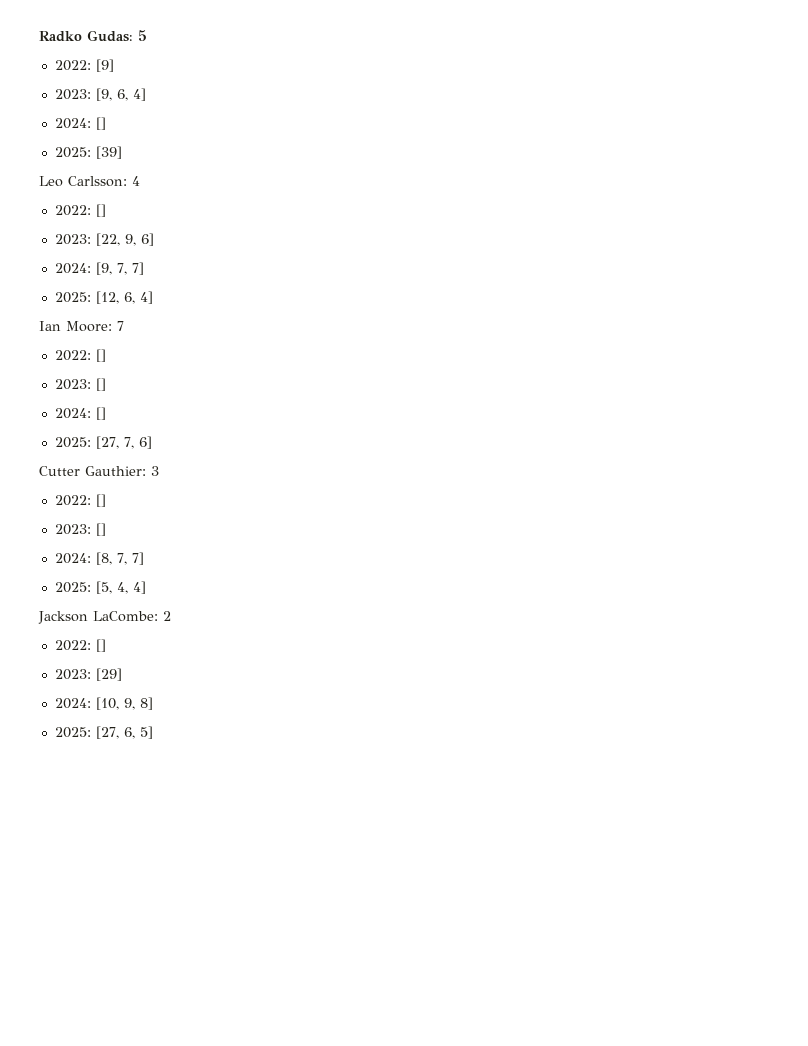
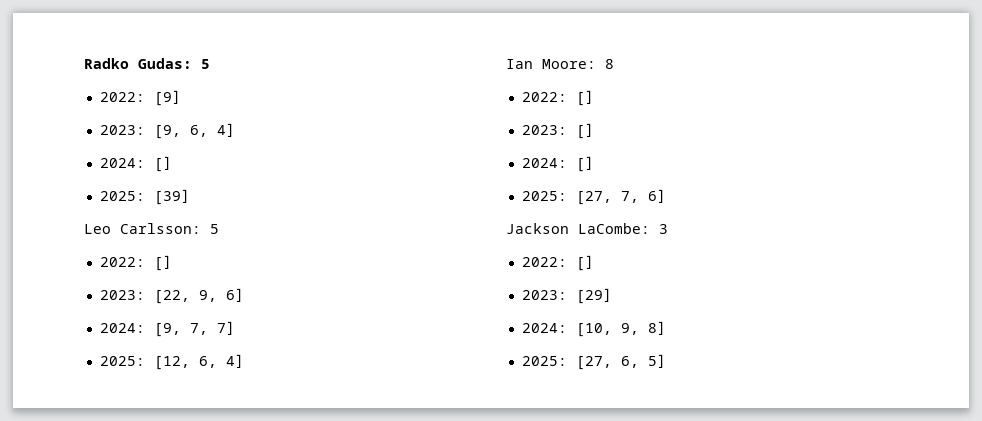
[132,176,140,186] 4 -> [210,224,219,234] 5
[117,321,124,331] 7 -> [605,59,614,69] 8
[39,466,159,476] [54,494,106,507] [54,523,106,536] [54,552,144,565] [54,581,146,594] // Cutter Gauthier: 3 // 2022: [] // 2023: [] // 2024: [8, 7, 7] // 2025: [5, 4, 4] -> (666, 196) none
[163,611,171,621] 2 -> [659,224,668,234] 3

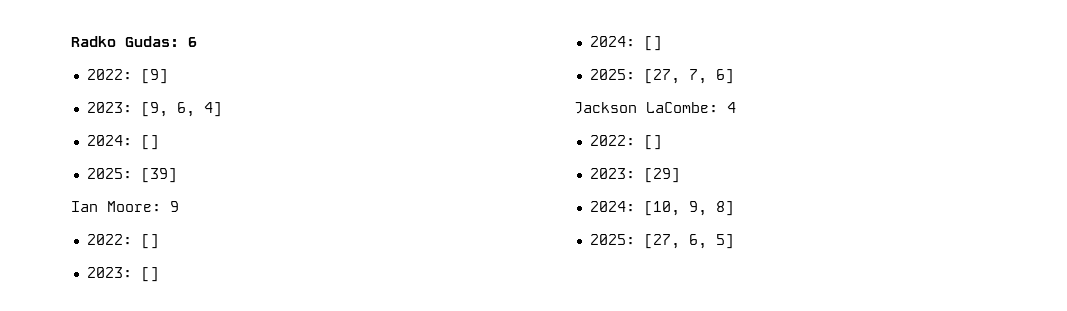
[201,59,210,69] 5 -> [188,37,197,47] 6
[84,223,219,234] [99,255,172,271] [99,288,244,304] [99,321,235,337] [99,354,244,370] // Leo Carlsson: 5 // 2022: [] // 2023: [22, 9, 6] // 2024: [9, 7, 7] // 2025: [12, 6, 4] -> (177, 175) none
[605,59,614,69] 8 -> [170,201,179,212] 9
[659,224,668,234] 3 -> [727,102,736,113] 4

